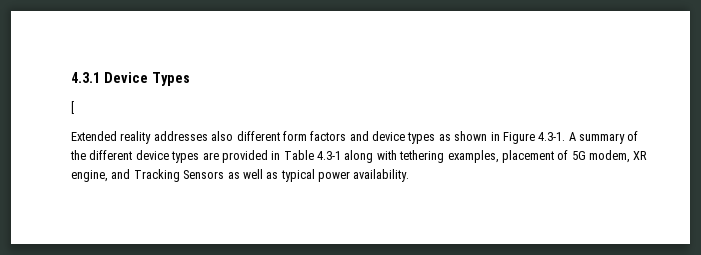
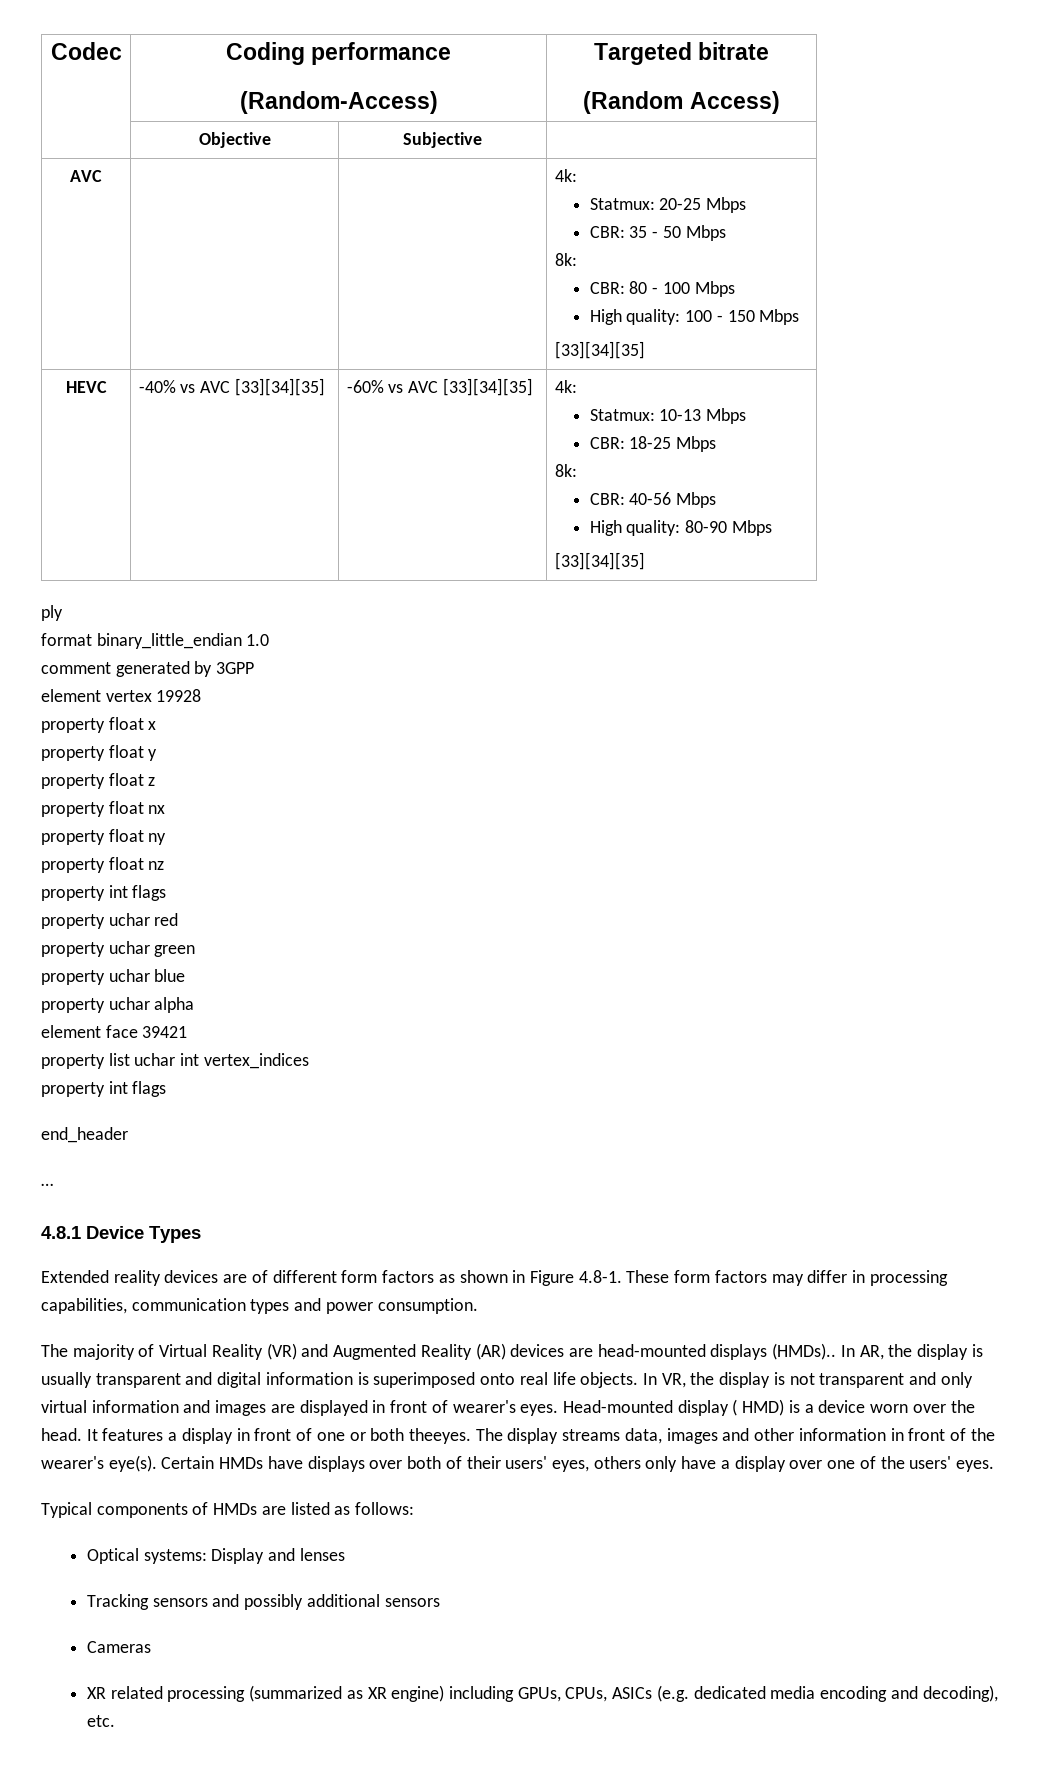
[71,72,100,83] 4.3.1 -> [50,42,122,60] [225,42,452,65] [239,91,438,114] [593,42,770,65] [583,91,780,114] [198,132,271,148] [403,132,482,148] [70,170,102,182] [554,169,577,182] [589,197,747,213] [589,225,726,241] [554,253,577,266] [589,281,735,297] [589,309,800,325] [554,341,645,359] [65,381,107,393] [138,378,325,396] [346,378,533,396] [554,380,577,393] [589,408,747,424] [589,436,717,452] [554,464,577,477] [589,492,717,508] [589,520,772,536] [554,552,645,570] [41,605,63,621] [41,633,270,649] [41,661,255,677] [41,689,202,702] [41,717,157,733] [41,745,158,761] [41,773,156,789] [41,801,166,817] [41,829,167,845] [41,857,165,873] [41,885,167,901] [41,913,179,929] [41,941,196,957] [41,969,186,985] [41,997,195,1013] [41,1025,188,1038] [41,1053,309,1069] [41,1081,167,1097] [41,1127,128,1143] [41,1183,53,1186] [41,1226,81,1239] Codec | Coding performance // (Random-Access) | Targeted bitrate // (Random Access) // | Objective | Subjective | // AVC | | | 4k: // Statmux: 20-25 Mbps // CBR: 35 - 50 Mbps // 8k: // CBR: 80 - 100 Mbps // High quality: 100 - 150 Mbps // [33][34][35] // HEVC | -40% vs AVC [33][34][35] | -60% vs AVC [33][34][35] | 4k: // Statmux: 10-13 Mbps // CBR: 18-25 Mbps // 8k: // CBR: 40-56 Mbps // High quality: 80-90 Mbps // [33][34][35] // ply // format binary_little_endian 1.0 // comment generated by 3GPP // element vertex 19928 // property float x // property float y // property float z // property float nx // property float ny // property float nz // property int flags // property uchar red // property uchar green // property uchar blue // property uchar alpha // element face 39421 // property list uchar int vertex_indices // property int flags // end_header // … // 4.8.1
[71,101,74,114] // [ -> (201, 1234) none
[153,131,639,144] [70,150,648,163] [71,169,410,182] addresses also different form factors and device types as shown in Figure 4.3-1. A summary of the different device types are provided in Table 4.3-1 along with tethering examples, placement of 5G modem, XR engine, and Tracking Sensors as well as typical power availability. -> [164,1270,948,1286] [41,1298,478,1314] [41,1343,983,1360] [41,1372,973,1388] [41,1399,975,1416] [41,1428,995,1444] [41,1455,994,1472] [41,1502,415,1518] [86,1548,345,1564] [86,1594,440,1610] [86,1641,151,1653] [86,1685,998,1702] [86,1715,115,1727] devices are of different form factors as shown in Figure 4.8-1. These form factors may differ in processing capabilities, communication types and power consumption. // The majority of Virtual Reality (VR) and Augmented Reality (AR) devices are head-mounted displays (HMDs).. In AR, the display is usually transparent and digital information is superimposed onto real life objects. In VR, the display is not transparent and only virtual information and images are displayed in front of wearer's eyes. Head-mounted display ( HMD) is a device worn over the head. It features a display in front of one or both theeyes. The display streams data, images and other information in front of the wearer's eye(s). Certain HMDs have displays over both of their users' eyes, others only have a display over one of the users' eyes. // Typical components of HMDs are listed as follows: // Optical systems: Display and lenses // Tracking sensors and possibly additional sensors // Cameras // XR related processing (summarized as XR engine) including GPUs, CPUs, ASICs (e.g. dedicated media encoding and decoding), etc.

